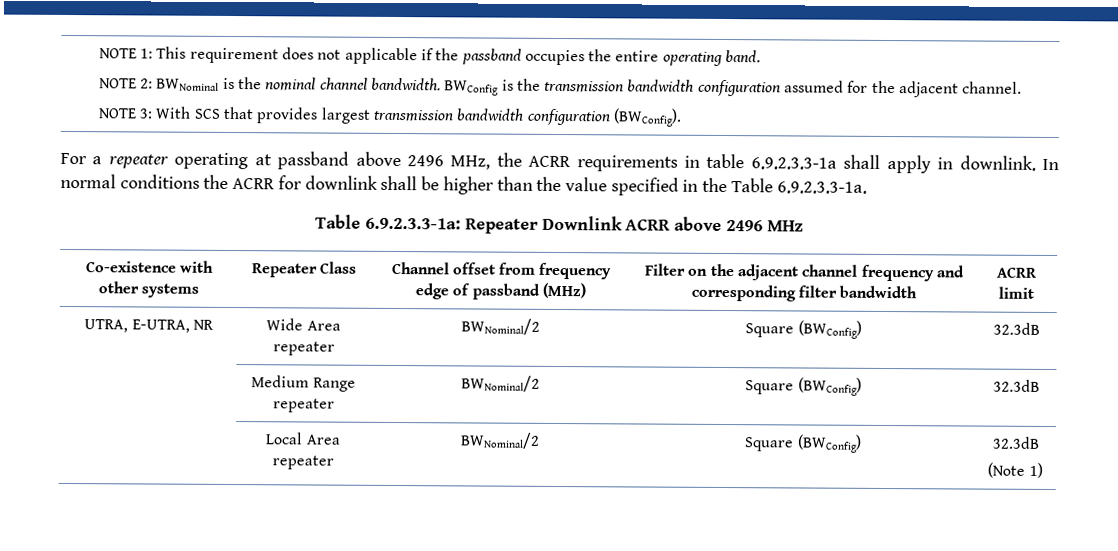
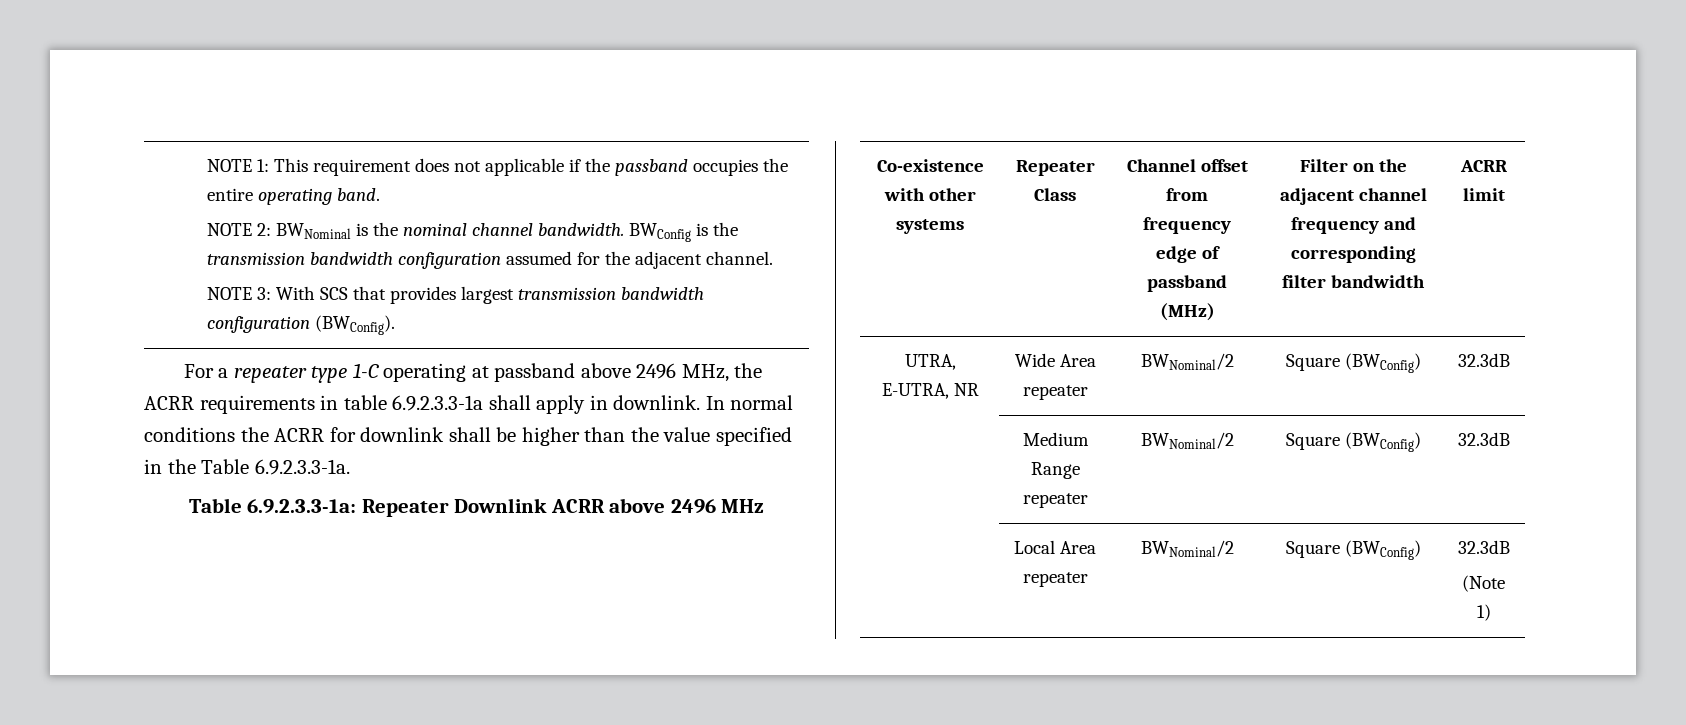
(169, 161) none -> [311,363,379,383] type 1-C

